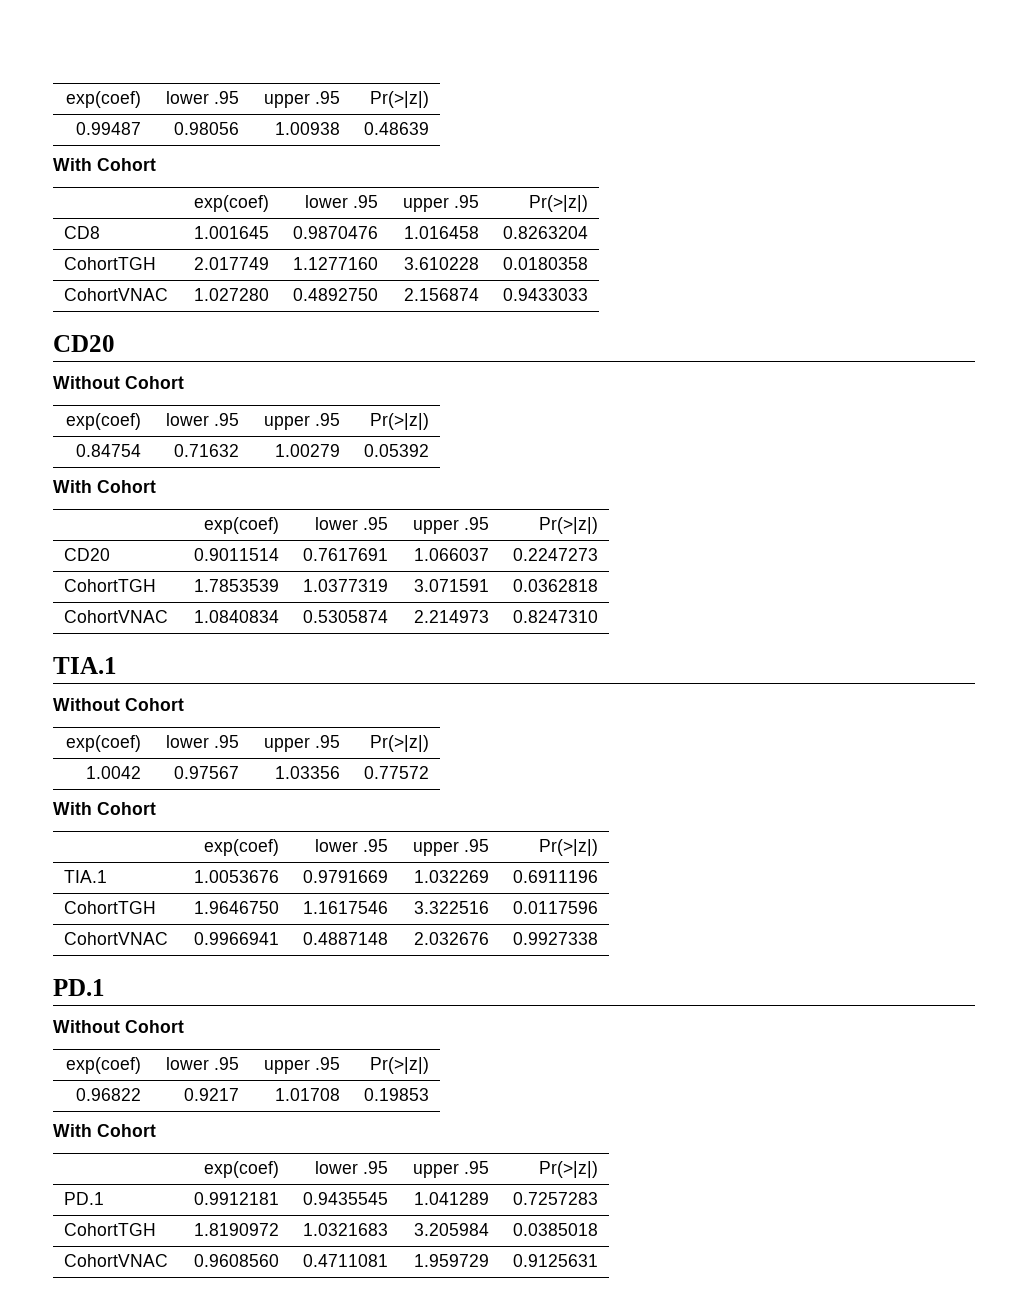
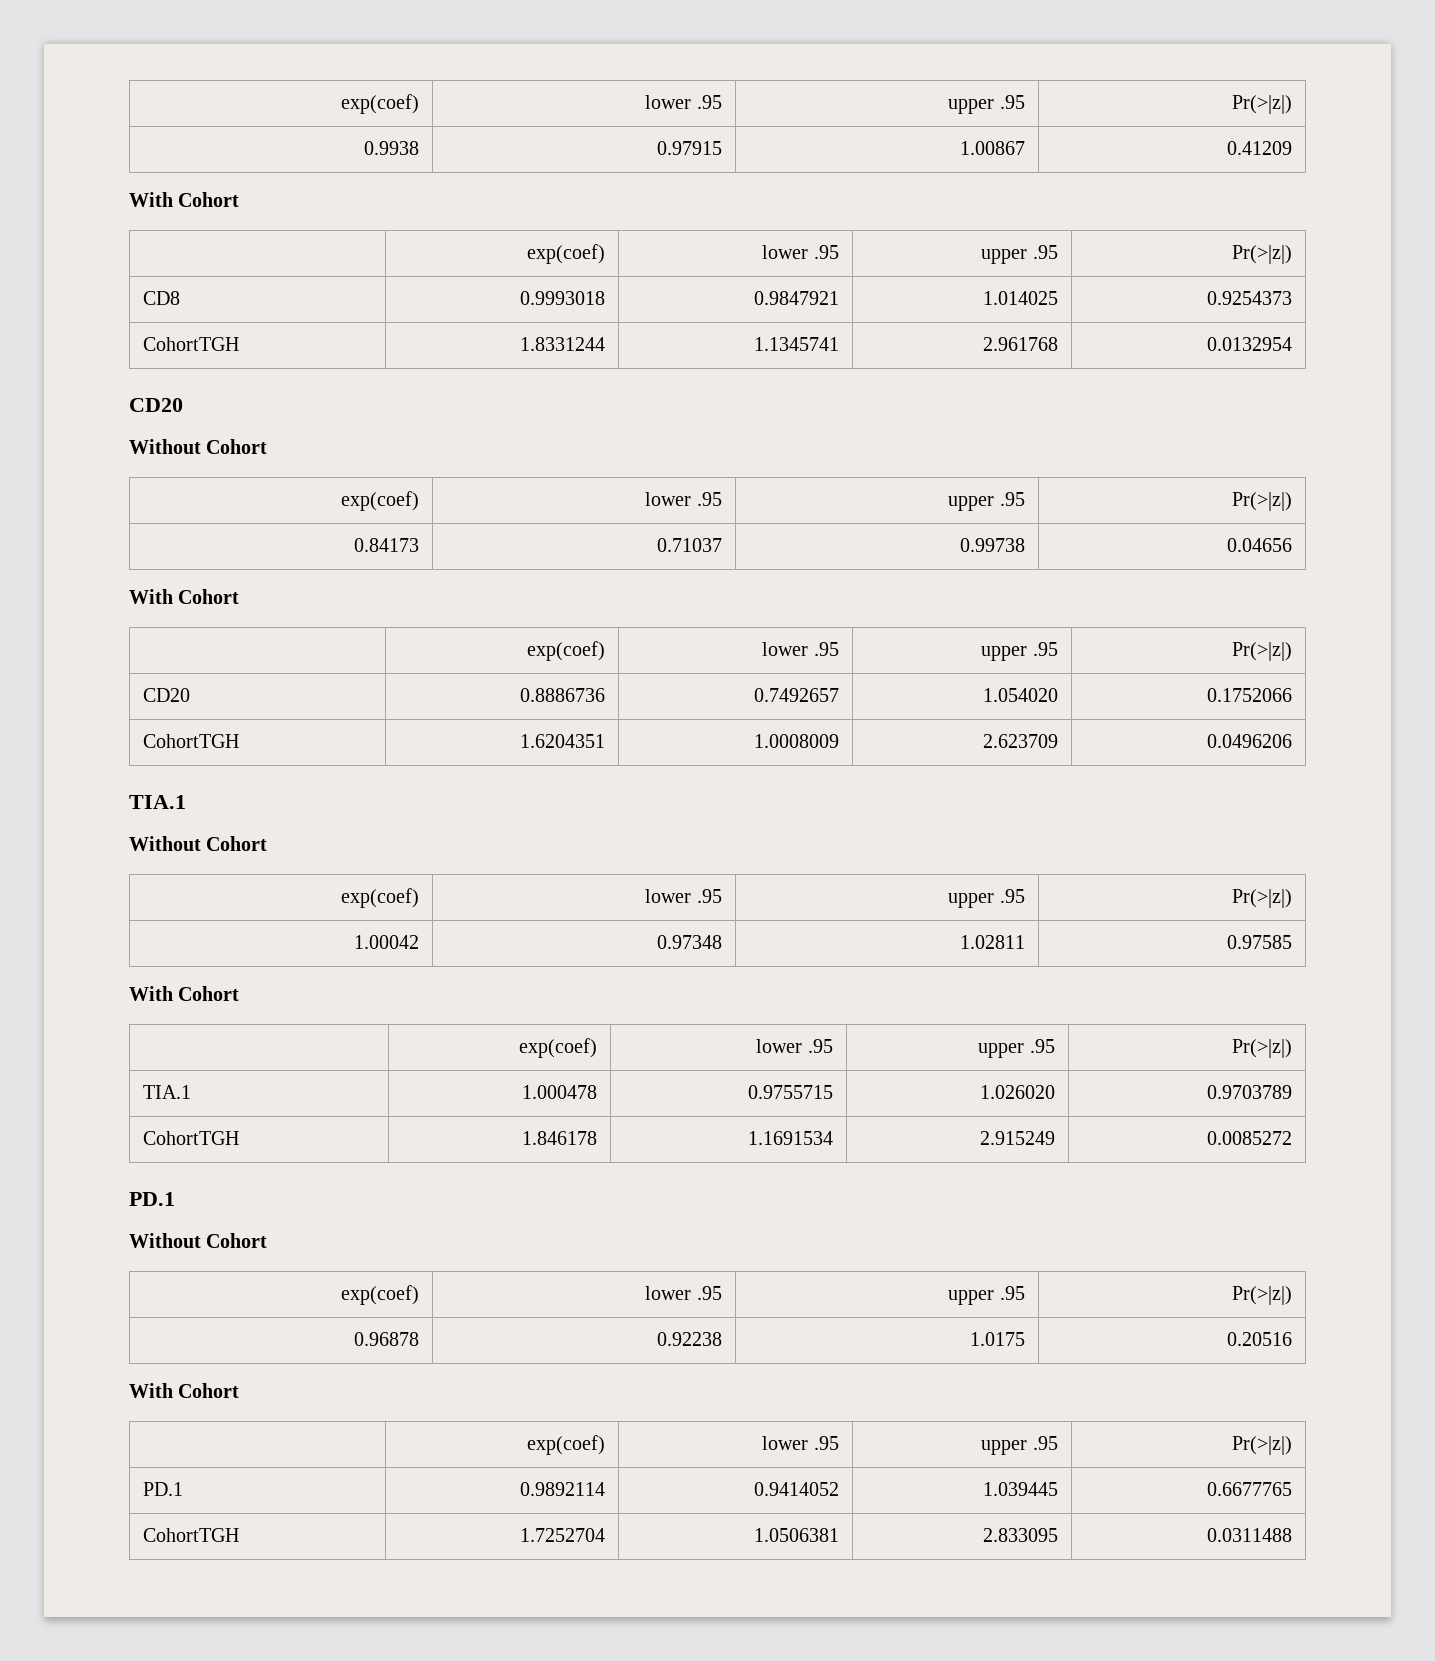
[65,91,141,108] [165,91,239,104] [263,91,340,108] [369,91,429,108] [75,122,141,135] [173,122,239,135] [274,122,340,135] [363,122,429,135] exp(coef) | lower .95 | upper .95 | Pr(>|z|) // 0.99487 | 0.98056 | 1.00938 | 0.48639 -> [340,94,419,114] [645,95,722,109] [948,95,1025,114] [1231,95,1292,114] [363,141,419,155] [656,141,722,155] [959,141,1025,155] [1226,141,1292,155] exp(coef) | lower .95 | upper .95 | Pr(>|z|) // 0.9938 | 0.97915 | 1.00867 | 0.41209
[193,226,269,239] [292,226,378,239] [403,226,479,239] [502,226,588,239] [64,257,157,270] [193,257,269,270] [292,257,378,270] [403,257,479,270] [502,257,588,270] [64,288,169,301] [193,288,269,301] [292,288,378,301] [403,288,479,301] [502,288,588,301] 1.001645 | 0.9870476 | 1.016458 | 0.8263204 // CohortTGH | 2.017749 | 1.1277160 | 3.610228 | 0.0180358 // CohortVNAC | 1.027280 | 0.4892750 | 2.156874 | 0.9433033 -> [519,291,605,305] [753,291,839,305] [982,291,1058,305] [1206,291,1292,305] [143,337,240,351] [519,337,605,351] [753,337,839,351] [982,337,1058,351] [1206,337,1292,351] 0.9993018 | 0.9847921 | 1.014025 | 0.9254373 // CohortTGH | 1.8331244 | 1.1345741 | 2.961768 | 0.0132954
[75,444,141,457] [173,444,239,457] [274,444,340,457] [363,444,429,457] 0.84754 | 0.71632 | 1.00279 | 0.05392 -> [353,538,419,552] [656,538,722,552] [959,538,1025,552] [1226,538,1292,552] 0.84173 | 0.71037 | 0.99738 | 0.04656
[193,548,279,561] [302,548,388,561] [413,548,489,561] [512,548,598,561] [64,579,157,592] [193,579,279,592] [302,579,388,592] [413,579,489,592] [512,579,598,592] [64,610,169,623] [193,610,279,623] [302,610,388,623] [413,610,489,623] [512,610,598,623] 0.9011514 | 0.7617691 | 1.066037 | 0.2247273 // CohortTGH | 1.7853539 | 1.0377319 | 3.071591 | 0.0362818 // CohortVNAC | 1.0840834 | 0.5305874 | 2.214973 | 0.8247310 -> [519,688,605,702] [753,688,839,702] [982,688,1058,702] [1206,688,1292,702] [143,734,240,748] [519,734,605,748] [753,734,839,748] [982,734,1058,748] [1206,734,1292,748] 0.8886736 | 0.7492657 | 1.054020 | 0.1752066 // CohortTGH | 1.6204351 | 1.0008009 | 2.623709 | 0.0496206
[85,766,141,779] [173,766,239,779] [274,766,340,779] [363,766,429,779] 1.0042 | 0.97567 | 1.03356 | 0.77572 -> [353,935,419,949] [656,935,722,949] [959,935,1025,949] [1226,935,1292,949] 1.00042 | 0.97348 | 1.02811 | 0.97585
[193,870,279,883] [302,870,388,883] [413,870,489,883] [512,870,598,883] [64,901,157,914] [193,901,279,914] [302,901,388,914] [413,901,489,914] [512,901,598,914] [64,932,169,945] [193,932,279,945] [302,932,388,945] [413,932,489,945] [512,932,598,945] 1.0053676 | 0.9791669 | 1.032269 | 0.6911196 // CohortTGH | 1.9646750 | 1.1617546 | 3.322516 | 0.0117596 // CohortVNAC | 0.9966941 | 0.4887148 | 2.032676 | 0.9927338 -> [521,1085,597,1099] [747,1085,833,1099] [979,1085,1055,1099] [1206,1085,1292,1099] [143,1131,240,1145] [521,1131,597,1145] [747,1131,833,1145] [979,1131,1055,1145] [1206,1131,1292,1145] 1.000478 | 0.9755715 | 1.026020 | 0.9703789 // CohortTGH | 1.846178 | 1.1691534 | 2.915249 | 0.0085272
[75,1088,141,1101] [183,1088,239,1101] [274,1088,340,1101] [363,1088,429,1101] 0.96822 | 0.9217 | 1.01708 | 0.19853 -> [353,1332,419,1346] [656,1332,722,1346] [969,1332,1025,1346] [1226,1332,1292,1346] 0.96878 | 0.92238 | 1.0175 | 0.20516
[193,1192,279,1205] [302,1192,388,1205] [413,1192,489,1205] [512,1192,598,1205] [64,1223,157,1236] [193,1223,279,1236] [302,1223,388,1236] [413,1223,489,1236] [512,1223,598,1236] [64,1254,169,1267] [193,1254,279,1267] [302,1254,388,1267] [413,1254,489,1267] [512,1254,598,1267] 0.9912181 | 0.9435545 | 1.041289 | 0.7257283 // CohortTGH | 1.8190972 | 1.0321683 | 3.205984 | 0.0385018 // CohortVNAC | 0.9608560 | 0.4711081 | 1.959729 | 0.9125631 -> [519,1482,605,1496] [753,1482,839,1496] [982,1482,1058,1496] [1206,1482,1292,1496] [143,1528,240,1542] [519,1528,605,1542] [753,1528,839,1542] [982,1528,1058,1542] [1206,1528,1292,1542] 0.9892114 | 0.9414052 | 1.039445 | 0.6677765 // CohortTGH | 1.7252704 | 1.0506381 | 2.833095 | 0.0311488

